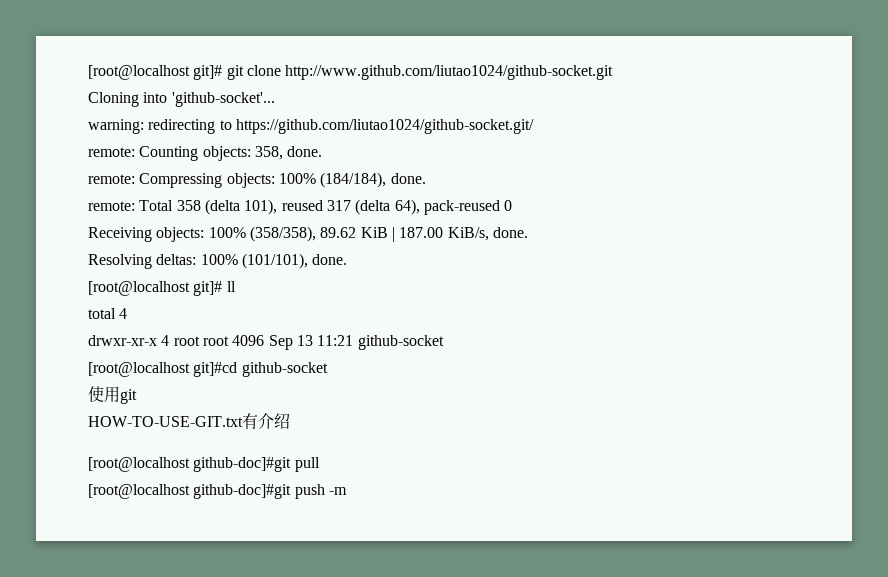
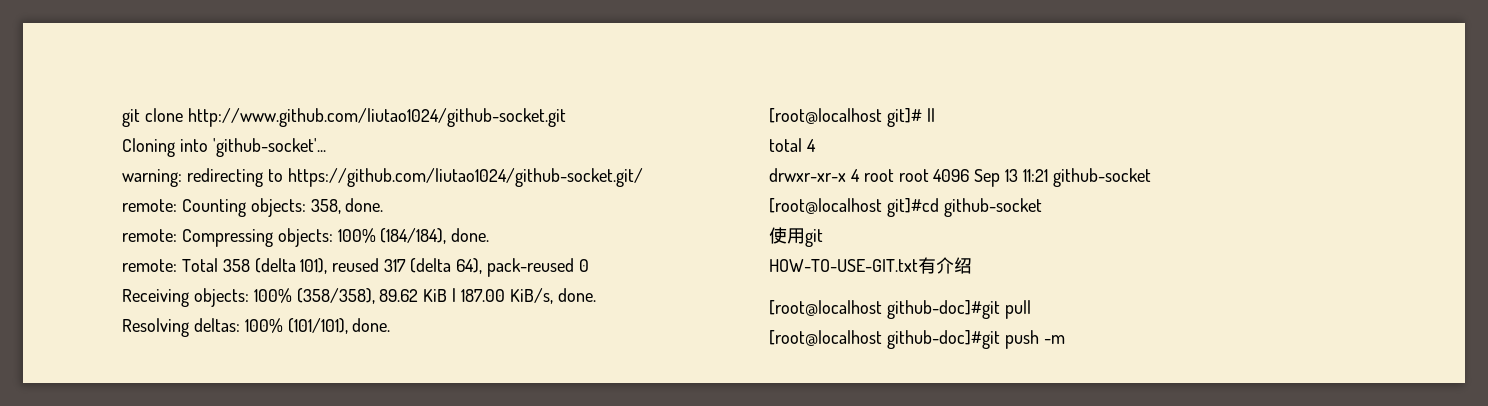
[88,65,223,80] [root@localhost git]# -> (122, 118) none

